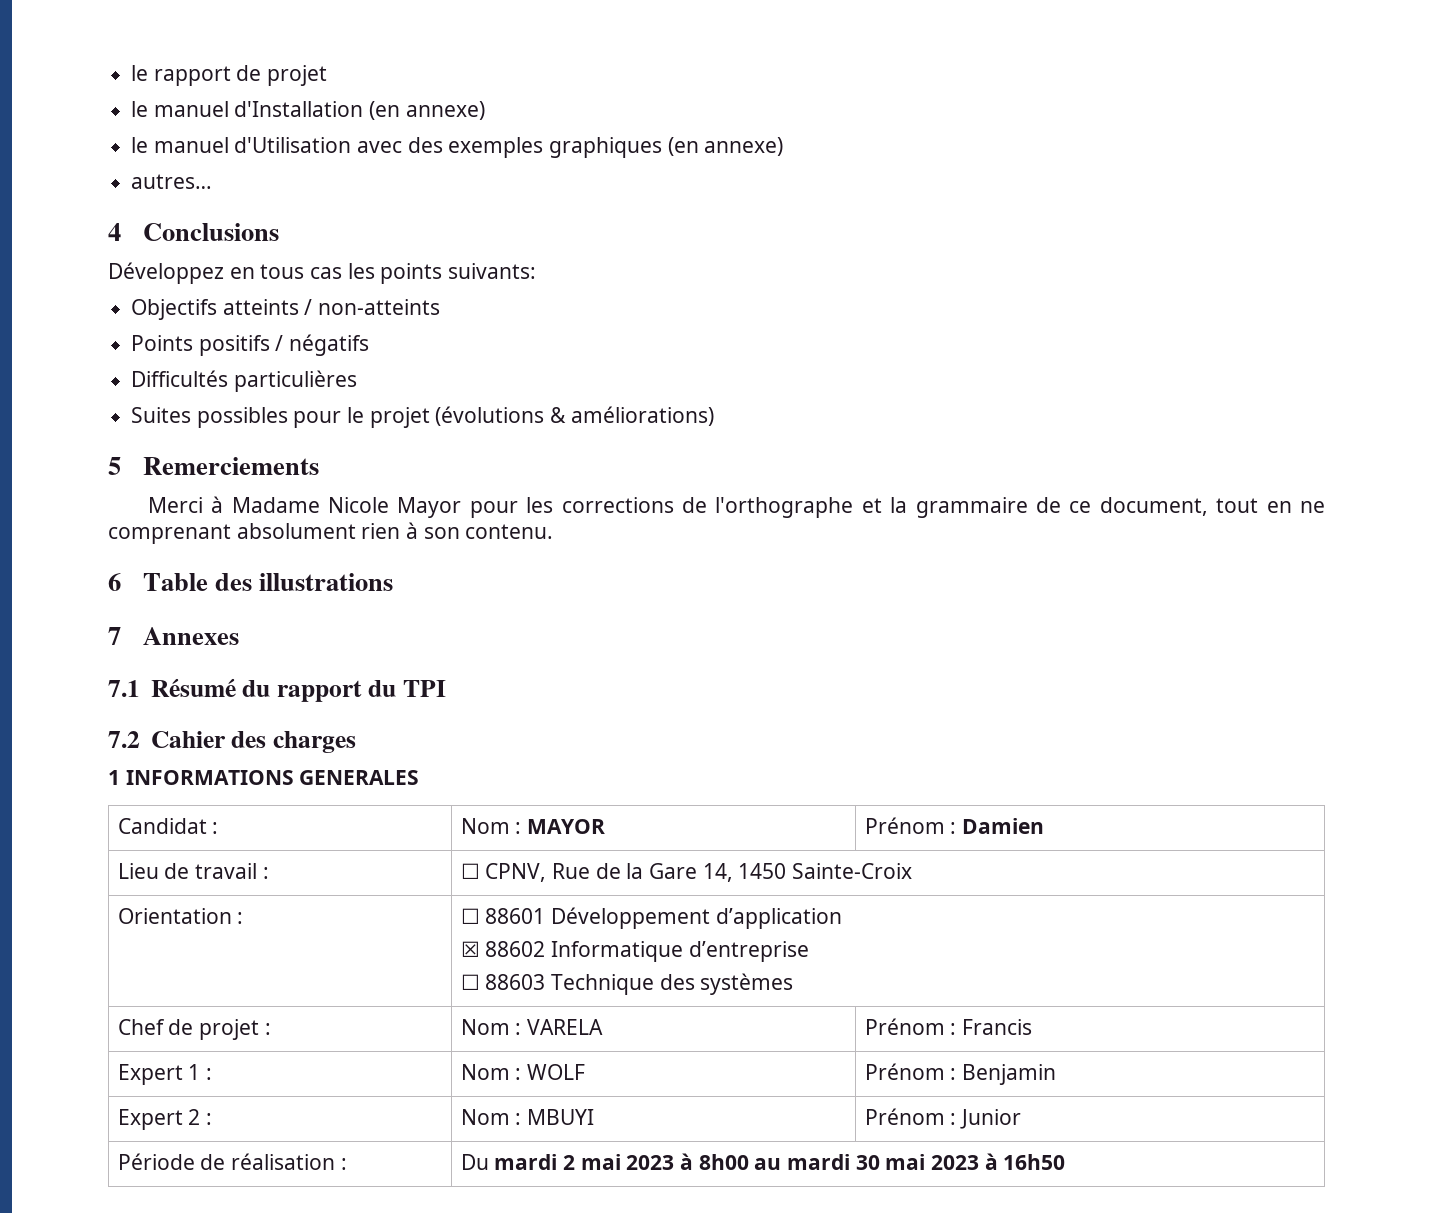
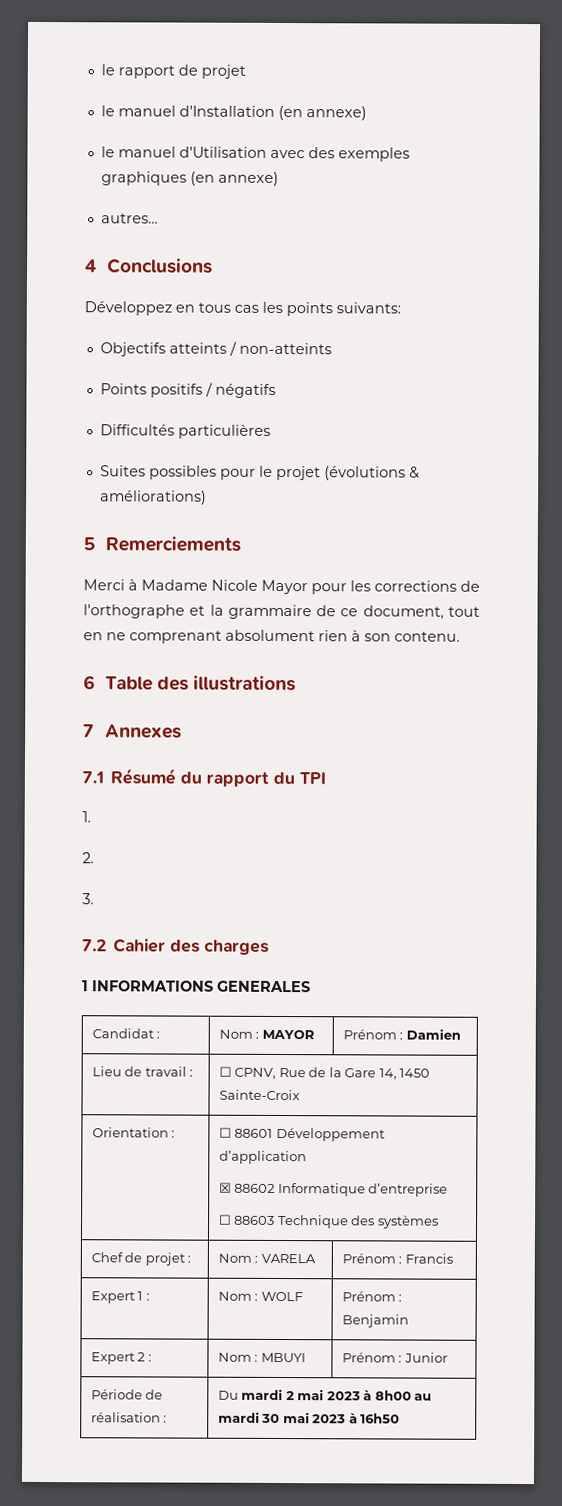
(447, 688) none -> [82,811,91,823] [82,852,94,864] [82,893,94,905] // 1. // 2. // 3.

